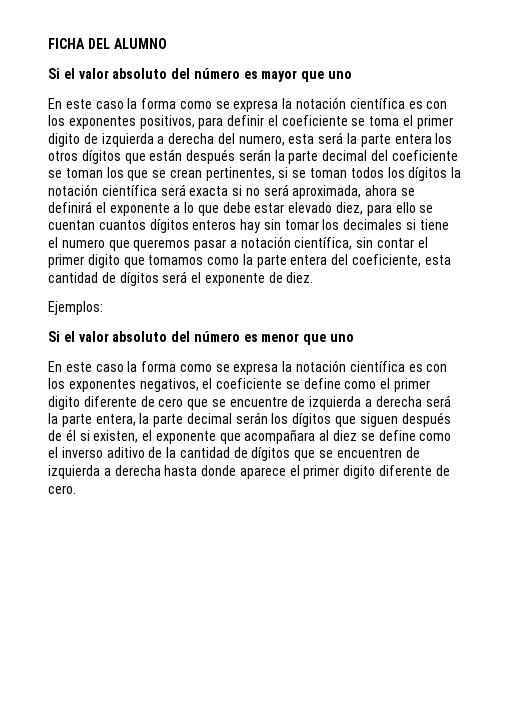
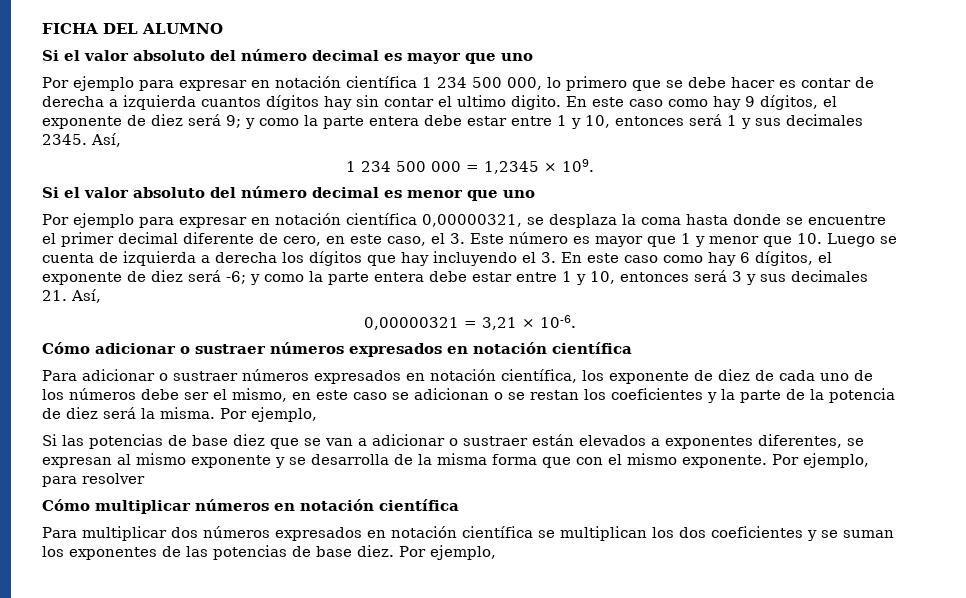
(240, 73) none -> [312,50,379,61] decimal
[48,97,448,112] [48,115,453,129] [48,132,453,147] [48,149,458,164] [48,167,462,181] [48,184,416,199] [48,201,434,216] [48,219,449,233] [48,236,428,251] [48,254,451,268] [48,271,314,286] [48,301,103,315] [48,331,240,342] En este caso la forma como se expresa la notación científica es con los exponentes positivos, para definir el coeficiente se toma el primer digito de izquierda a derecha del numero, esta será la parte entera los otros dígitos que están después serán la parte decimal del coeficiente se toman los que se crean pertinentes, si se toman todos los dígitos la notación científica será exacta si no será aproximada, ahora se definirá el exponente a lo que debe estar elevado diez, para ello se cuentan cuantos dígitos enteros hay sin tomar los decimales si tiene el numero que queremos pasar a notación científica, sin contar el primer digito que tomamos como la parte entera del coeficiente, esta cantidad de dígitos será el exponente de diez. // Ejemplos: // Si el valor absoluto del número -> [42,76,874,91] [42,95,837,110] [42,114,863,129] [42,133,121,147] [345,159,594,174] [42,186,379,198] Por ejemplo para expresar en notación científica 1 234 500 000, lo primero que se debe hacer es contar de derecha a izquierda cuantos dígitos hay sin contar el ultimo digito. En este caso como hay 9 dígitos, el exponente de diez será 9; y como la parte entera debe estar entre 1 y 10, entonces será 1 y sus decimales 2345. Así, // 1 234 500 000 = 1,2345 × 109. // Si el valor absoluto del número decimal
[48,360,448,375] [48,378,431,392] [48,395,451,410] [48,412,451,427] [48,429,452,444] [48,447,420,461] [48,465,450,479] [48,485,76,494] En este caso la forma como se expresa la notación científica es con los exponentes negativos, el coeficiente se define como el primer digito diferente de cero que se encuentre de izquierda a derecha será la parte entera, la parte decimal serán los dígitos que siguen después de él si existen, el exponente que acompañara al diez se define como el inverso aditivo de la cantidad de dígitos que se encuentren de izquierda a derecha hasta donde aparece el primer digito diferente de cero. -> [42,213,886,228] [42,232,897,247] [42,251,832,266] [42,270,868,285] [42,289,101,303] [363,315,576,330] [42,342,632,357] [42,369,873,384] [42,388,895,403] [42,407,317,422] [42,434,864,449] [42,453,869,468] [42,473,145,487] [42,499,459,514] [42,526,894,541] [42,545,496,560] Por ejemplo para expresar en notación científica 0,00000321, se desplaza la coma hasta donde se encuentre el primer decimal diferente de cero, en este caso, el 3. Este número es mayor que 1 y menor que 10. Luego se cuenta de izquierda a derecha los dígitos que hay incluyendo el 3. En este caso como hay 6 dígitos, el exponente de diez será -6; y como la parte entera debe estar entre 1 y 10, entonces será 3 y sus decimales 21. Así, // 0,00000321 = 3,21 × 10-6. // Cómo adicionar o sustraer números expresados en notación científica // Para adicionar o sustraer números expresados en notación científica, los exponente de diez de cada uno de los números debe ser el mismo, en este caso se adicionan o se restan los coeficientes y la parte de la potencia de diez será la misma. Por ejemplo, // Si las potencias de base diez que se van a adicionar o sustraer están elevados a exponentes diferentes, se expresan al mismo exponente y se desarrolla de la misma forma que con el mismo exponente. Por ejemplo, para resolver // Cómo multiplicar números en notación científica // Para multiplicar dos números expresados en notación científica se multiplican los dos coeficientes y se suman los exponentes de las potencias de base diez. Por ejemplo,

